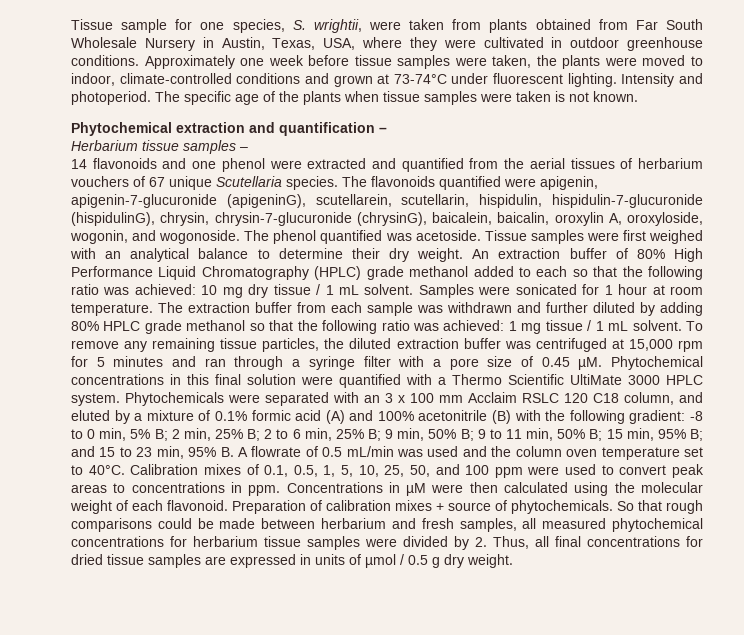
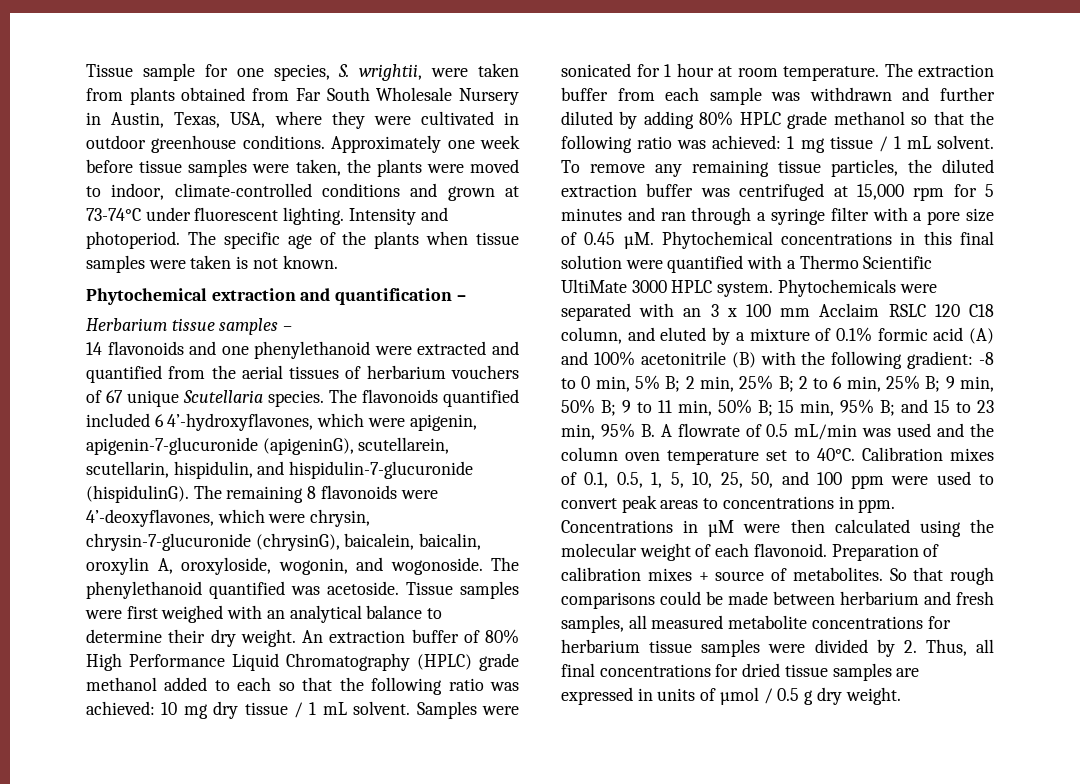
[221,158,265,172] phenol -> [254,341,371,359] phenylethanoid
(501, 183) none -> [86,413,365,431] included 6 4’-hydroxyflavones, which
[552,194,703,208] [71,212,155,226] hispidulin-7-glucuronide (hispidulinG), -> [257,461,474,479] [86,485,438,503] [86,509,306,527] and hispidulin-7-glucuronide (hispidulinG). The remaining 8 flavonoids were 4’-deoxyflavones, which were
[273,230,317,244] phenol -> [86,581,202,599] phenylethanoid
[511,500,613,514] phytochemicals. -> [792,567,883,581] metabolites.
[612,518,703,532] phytochemical -> [728,615,808,629] metabolite

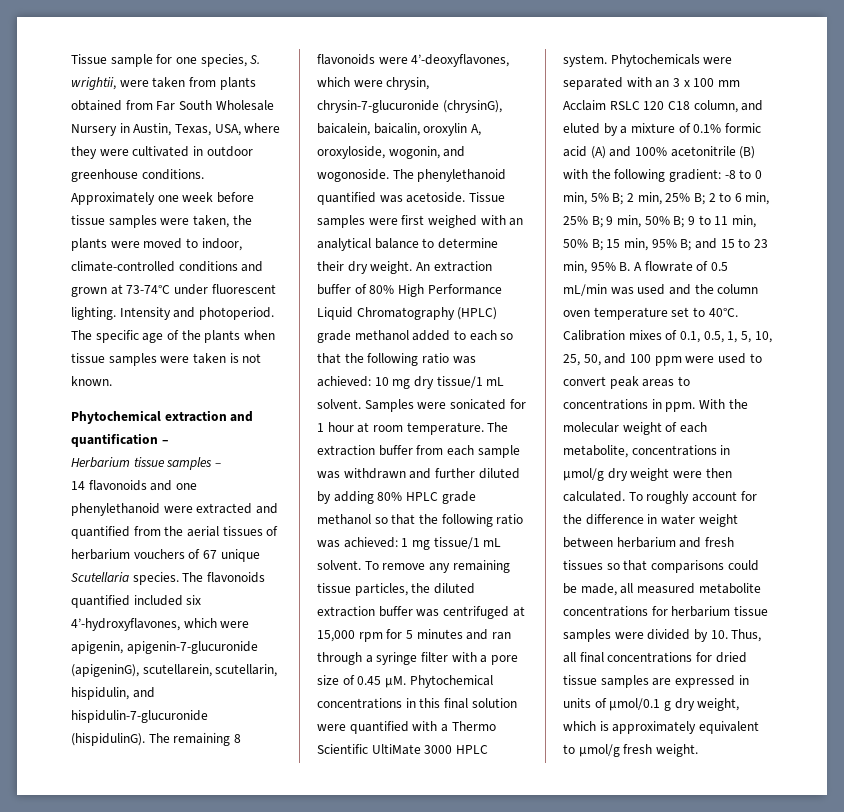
[154,414,164,427] 6 -> [186,595,202,605] six
[244,702,317,718] tissue / 1 -> [436,376,483,388] tissue/1
[829,136,901,152] tissue / 1 -> [433,537,480,549] tissue/1
[561,519,961,537] Concentrations in µM were then calculated using -> [698,399,725,409] With
[753,543,940,561] [561,567,994,585] [561,591,994,609] [561,615,624,633] flavonoid. Preparation of calibration mixes + source of metabolites. So that rough comparisons could be made between herbarium and fresh samples, -> [563,445,731,458] [563,468,732,481] [563,491,757,504] [563,514,738,527] [563,537,734,548] [563,560,759,573] [563,583,617,596] metabolite, concentrations in µmol/g dry weight were then calculated. To roughly account for the difference in water weight between herbarium and fresh tissues so that comparisons could be made,
[903,640,917,653] 2. -> [710,630,728,639] 10.
[719,687,842,705] µmol / 0.5 g dry -> [609,698,740,711] [563,721,759,734] [563,744,653,757] µmol/0.1 g dry weight, which is approximately equivalent to µmol/g fresh

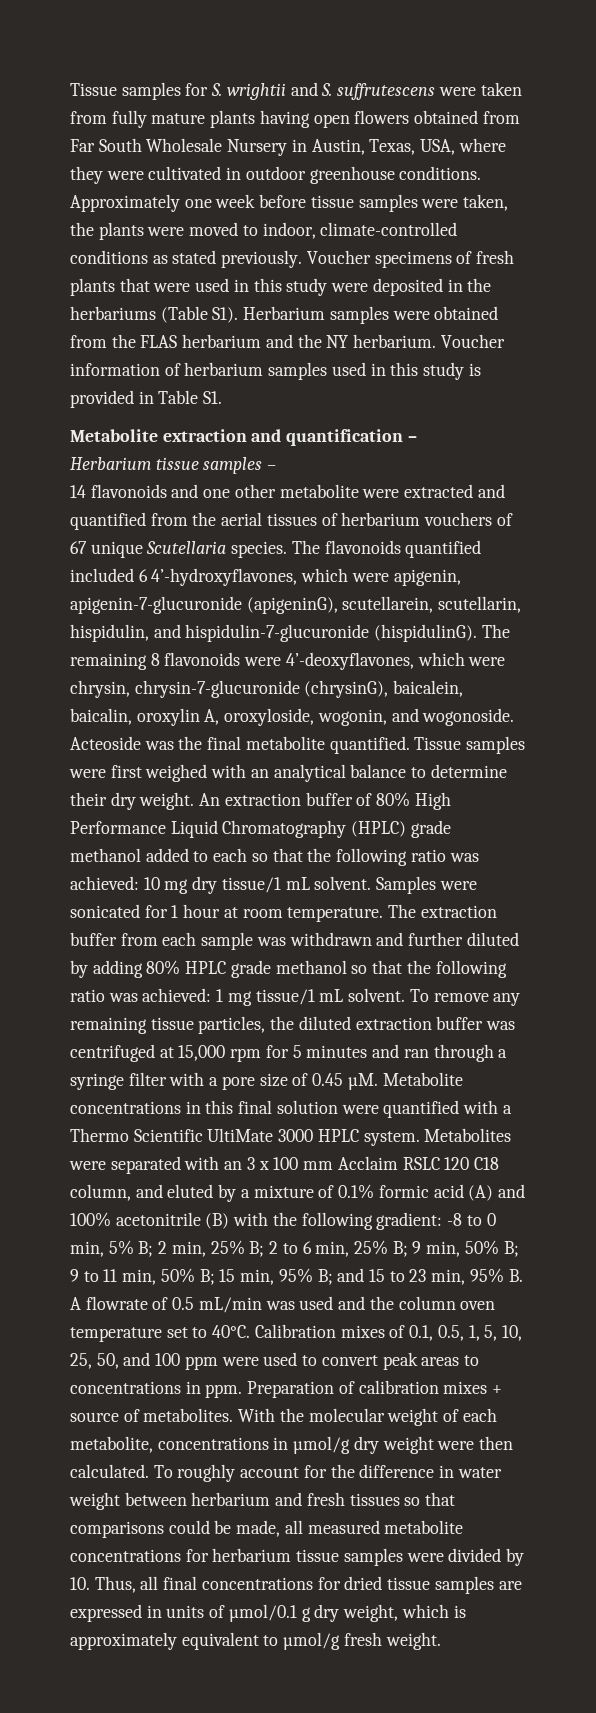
[71,54,261,67] [71,77,256,90] Tissue sample for one species, S. wrightii, were taken from plants -> [70,82,522,100] [70,110,410,128] Tissue samples for S. wrightii and S. suffrutescens were taken from fully mature plants having open flowers
[241,261,264,272] [71,284,276,297] [71,307,274,320] [71,330,275,343] [71,353,262,366] [71,376,112,386] [71,410,161,424] and grown at 73-74°C under fluorescent lighting. Intensity and photoperiod. The specific age of the plants when tissue samples were taken is not known. // Phytochemical -> [152,250,515,268] [70,278,492,296] [70,306,499,324] [70,334,505,348] [70,362,481,380] [70,390,223,408] [70,429,158,442] as stated previously. Voucher specimens of fresh plants that were used in this study were deposited in the herbariums (Table S1). Herbarium samples were obtained from the FLAS herbarium and the NY herbarium. Voucher information of herbarium samples used in this study is provided in Table S1. // Metabolite
[71,503,160,516] phenylethanoid -> [234,484,359,498] other metabolite
[186,595,202,605] six -> [138,569,148,582] 6
[392,169,507,182] [317,192,466,205] The phenylethanoid quantified was acetoside. -> [70,736,410,754] Acteoside was the final metabolite quantified.
[409,675,493,688] Phytochemical -> [382,1072,463,1086] Metabolite
[610,54,700,67] Phytochemicals -> [424,1128,512,1142] Metabolites
(696, 407) none -> [247,1380,503,1398] [70,1408,234,1422] Preparation of calibration mixes + source of metabolites.

